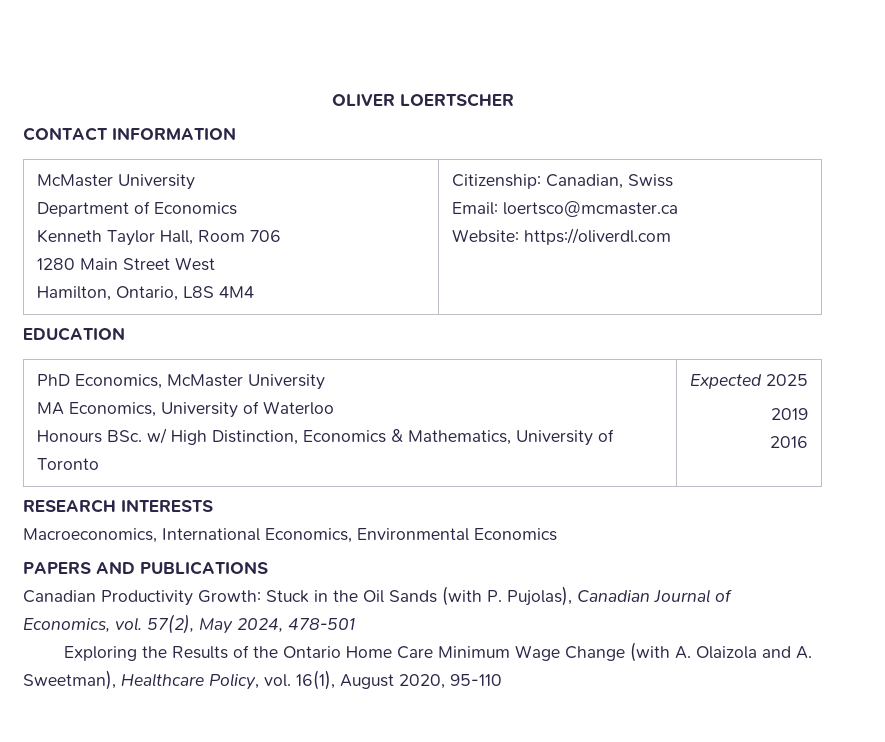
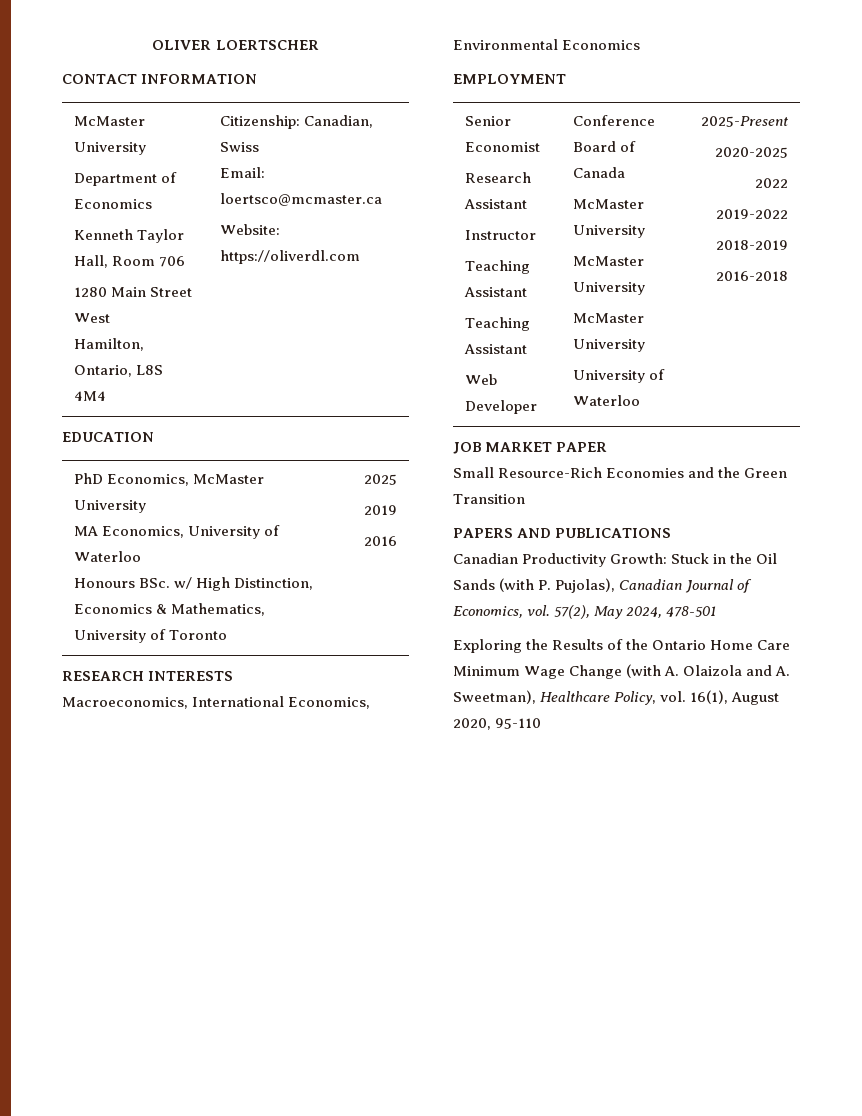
[690,374,763,389] Expected -> (227, 635) none
(557, 534) none -> [453,74,566,84] [464,116,511,126] [464,142,540,152] [464,172,531,183] [463,199,527,209] [464,230,536,240] [464,260,530,274] [463,287,527,297] [464,317,530,331] [463,344,527,354] [464,374,497,385] [464,400,537,414] [572,115,655,126] [572,141,636,152] [572,167,625,178] [572,199,644,209] [572,225,645,238] [572,256,644,266] [572,282,645,295] [572,313,644,323] [572,339,645,352] [572,369,665,383] [572,395,640,406] [701,116,789,127] [715,147,789,158] [755,178,789,188] [716,209,789,219] [716,240,789,250] [716,271,789,281] [453,442,608,454] [453,467,788,478] [453,494,525,504] // EMPLOYMENT // Senior Economist // Research Assistant // Instructor // Teaching Assistant // Teaching Assistant // Web Developer | Conference Board of Canada // McMaster University // McMaster University // McMaster University // University of Waterloo | 2025-Present // 2020-2025 // 2022 // 2019-2022 // 2018-2019 // 2016-2018 // JOB MARKET PAPER // Small Resource-Rich Economies and the Green Transition

